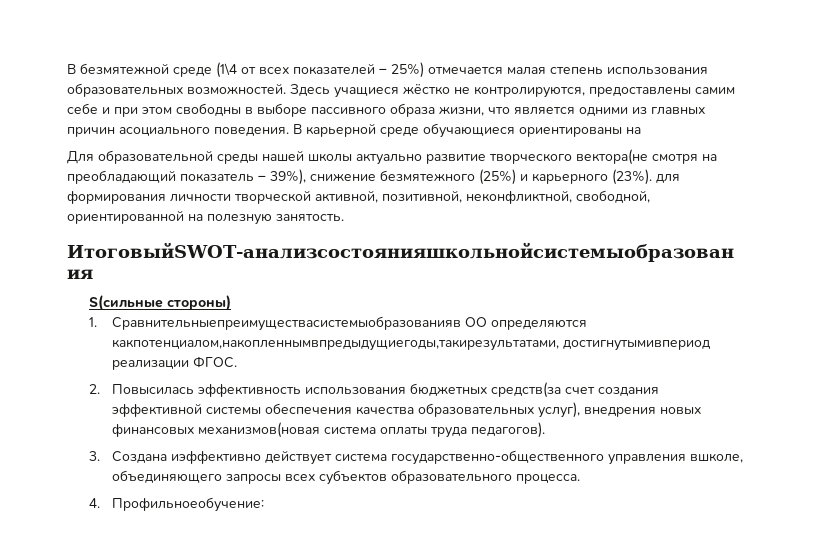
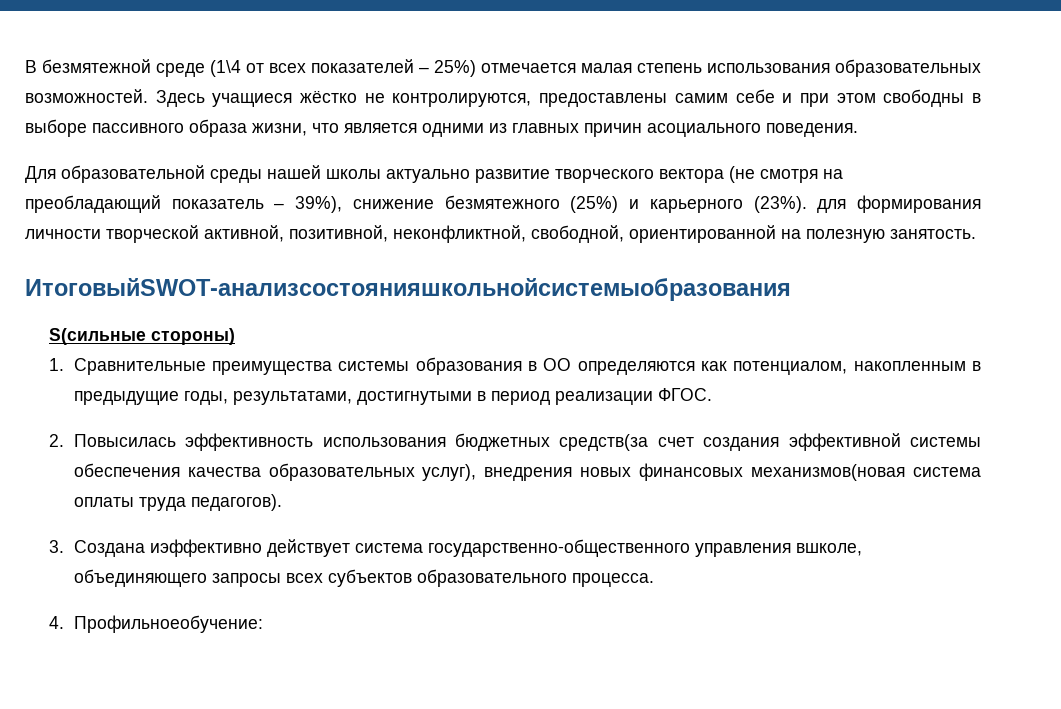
[293,123,641,138] В карьерной среде обучающиеся ориентированы на -> (858, 130) none
[576,149,648,165] вектора(не -> [659,166,755,183] вектора (не
[111,316,587,331] [111,339,710,351] Сравнительныепреимуществасистемыобразованияв ОО определяются какпотенциалом,накопленнымвпредыдущиегоды,такирезультатами, достигнутымивпериод -> [73,357,981,375] [73,391,550,405] Сравнительные преимущества системы образования в ОО определяются как потенциалом, накопленным в предыдущие годы, результатами, достигнутыми в период

